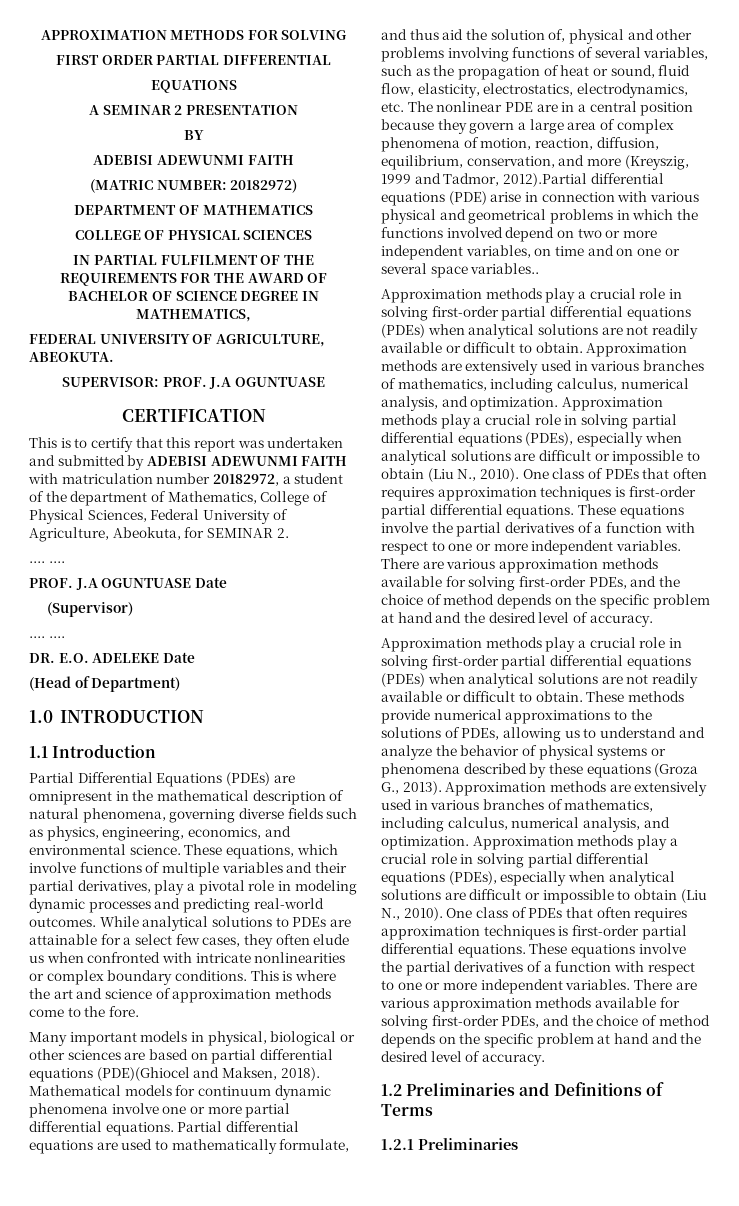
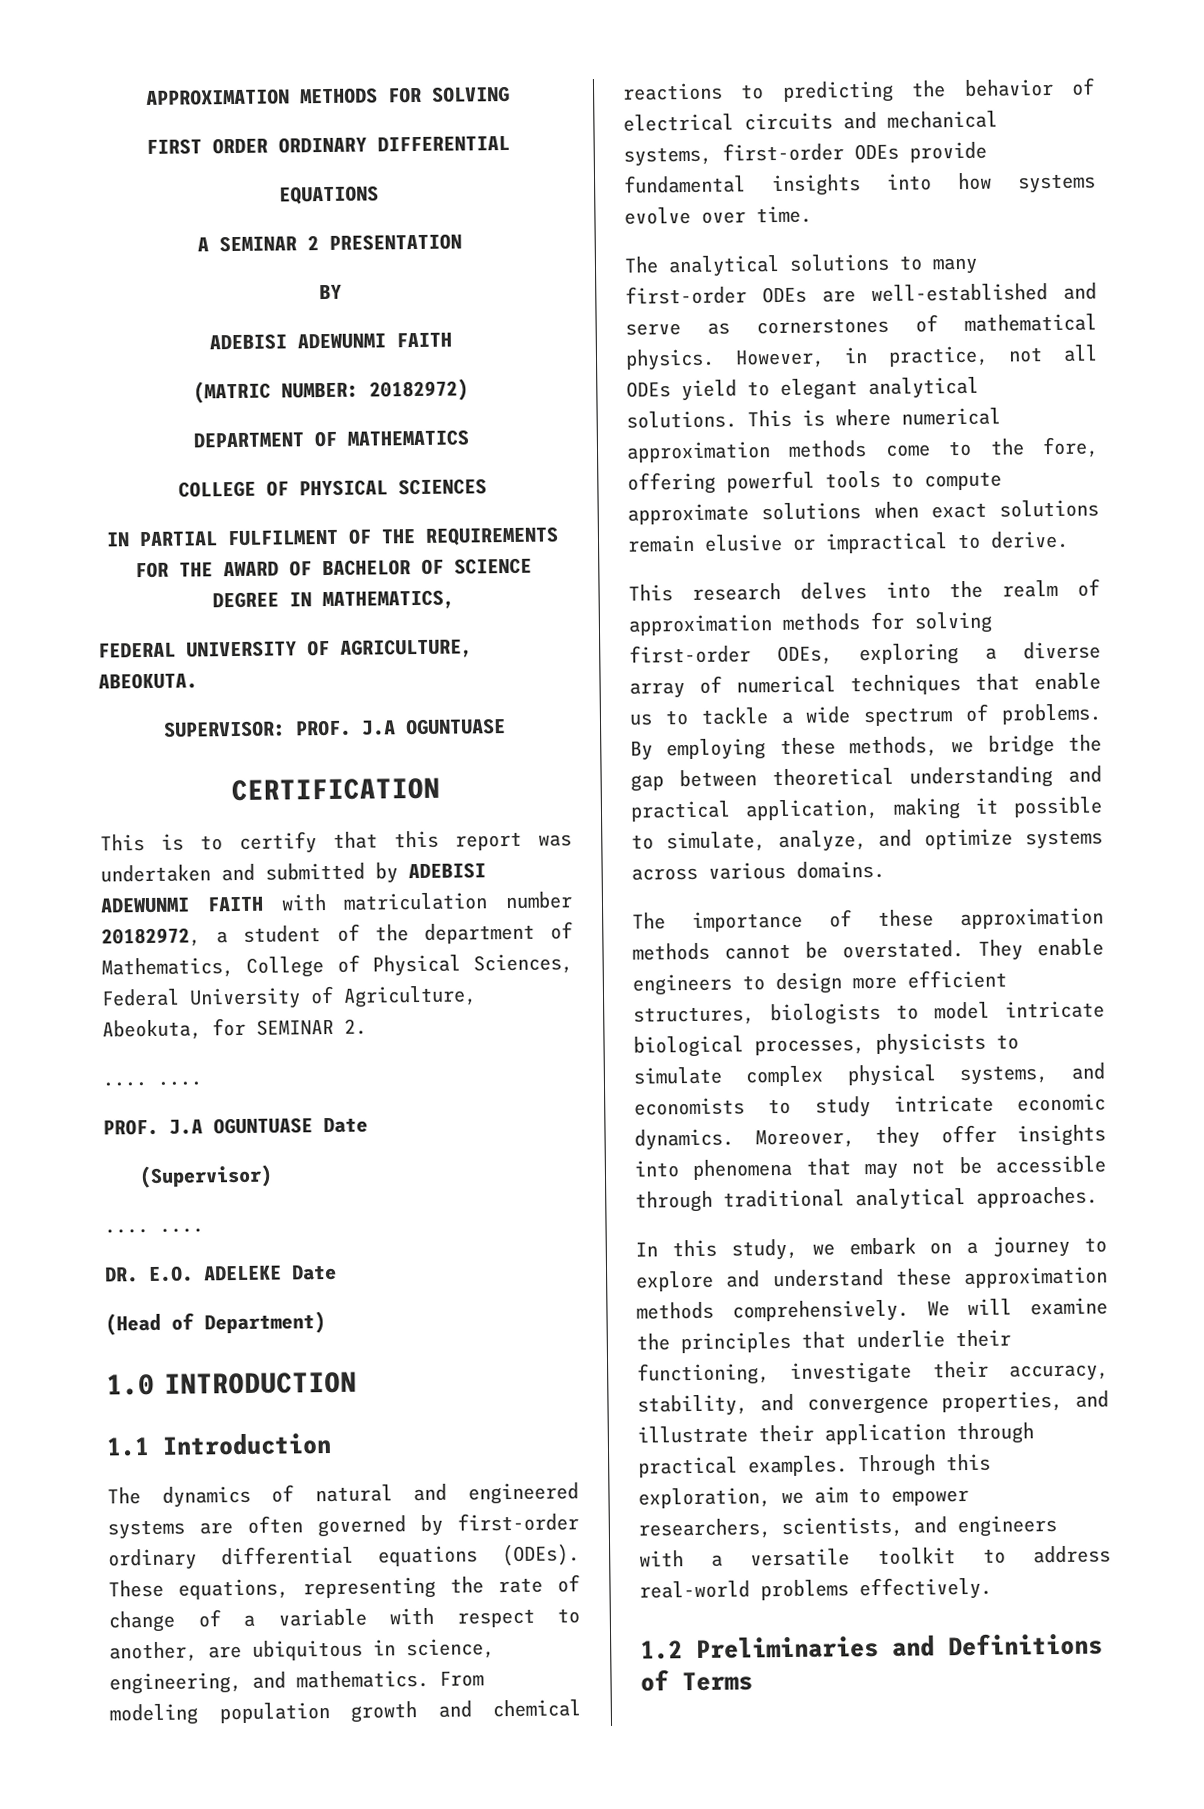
[156,55,220,65] PARTIAL -> [278,136,367,154] ORDINARY
[29,772,295,787] [29,790,345,805] [29,808,358,823] [29,826,291,841] [29,844,338,859] [29,862,347,877] [29,880,357,895] [29,898,324,913] [29,916,351,931] [29,934,350,949] [29,952,346,963] [29,970,336,985] [29,988,171,999] Partial Differential Equations (PDEs) are omnipresent in the mathematical description of natural phenomena, governing diverse fields such as physics, engineering, economics, and environmental science. These equations, which involve functions of multiple variables and their partial derivatives, play a pivotal role in modeling dynamic processes and predicting real-world outcomes. While analytical solutions to PDEs are attainable for a select few cases, they often elude us when confronted with intricate nonlinearities or complex boundary conditions. This is where the art and science of -> [107,1482,579,1508] [107,1512,579,1540] [108,1543,580,1571] [108,1574,580,1600] [108,1607,580,1633] [109,1638,495,1663] [109,1669,484,1695] [109,1699,581,1726] [622,77,1095,103] [623,110,998,132] [623,141,987,167] [623,172,1096,197] [624,205,812,225] [624,253,978,278] [625,282,1097,305] [625,313,1097,336] [625,344,1098,371] [626,376,979,402] [626,407,1001,429] The dynamics of natural and engineered systems are often governed by first-order ordinary differential equations (ODEs). These equations, representing the rate of change of a variable with respect to another, are ubiquitous in science, engineering, and mathematics. From modeling population growth and chemical reactions to predicting the behavior of electrical circuits and mechanical systems, first-order ODEs provide fundamental insights into how systems evolve over time. // The analytical solutions to many first-order ODEs are well-established and serve as cornerstones of mathematical physics. However, in practice, not all ODEs yield to elegant analytical solutions. This is where numerical
[108,1006,139,1017] [29,1031,355,1046] [29,1049,333,1064] [29,1067,320,1082] [29,1085,331,1100] [29,1103,291,1118] [29,1121,299,1136] [29,1139,350,1154] [381,29,693,44] [381,47,709,62] [381,65,691,80] [381,83,688,98] [381,101,694,116] [381,119,674,134] [381,137,659,152] [381,155,689,170] [381,173,664,187] [381,191,699,206] [381,209,698,224] [381,227,657,242] [381,245,680,260] [381,263,540,278] [381,288,682,303] [381,306,691,321] [381,324,698,339] [381,342,688,357] [381,360,704,375] [381,378,689,393] [381,396,663,411] [381,414,677,429] [381,432,682,447] [381,450,700,465] [381,468,707,482] [381,486,696,501] [381,504,684,519] [381,522,695,537] [381,540,681,555] [381,558,658,573] [381,576,680,591] [381,594,710,609] [381,612,653,627] [381,637,682,652] [381,655,691,670] [381,673,698,688] [381,691,684,702] [381,709,652,724] [381,727,705,742] [381,745,666,760] [381,763,699,778] [381,781,708,796] [381,799,654,812] [381,817,670,832] [381,835,678,850] [381,853,650,868] [381,871,675,886] [381,889,707,904] [381,907,688,922] [381,925,687,940] [381,943,686,958] [381,961,695,976] [381,979,697,994] [380,997,680,1012] [381,1015,710,1030] [381,1033,702,1048] [381,1051,545,1066] fore. // Many important models in physical, biological or other sciences are based on partial differential equations (PDE)(Ghiocel and Maksen, 2018). Mathematical models for continuum dynamic phenomena involve one or more partial differential equations. Partial differential equations are used to mathematically formulate, and thus aid the solution of, physical and other problems involving functions of several variables, such as the propagation of heat or sound, fluid flow, elasticity, electrostatics, electrodynamics, etc. The nonlinear PDE are in a central position because they govern a large area of complex phenomena of motion, reaction, diffusion, equilibrium, conservation, and more (Kreyszig, 1999 and Tadmor, 2012).Partial differential equations (PDE) arise in connection with various physical and geometrical problems in which the functions involved depend on two or more independent variables, on time and on one or several space variables.. // Approximation methods play a crucial role in solving first-order partial differential equations (PDEs) when analytical solutions are not readily available or difficult to obtain. Approximation methods are extensively used in various branches of mathematics, including calculus, numerical analysis, and optimization. Approximation methods play a crucial role in solving partial differential equations (PDEs), especially when analytical solutions are difficult or impossible to obtain (Liu N., 2010). One class of PDEs that often requires approximation techniques is first-order partial differential equations. These equations involve the partial derivatives of a function with respect to one or more independent variables. There are various approximation methods available for solving first-order PDEs, and the choice of method depends on the specific problem at hand and the desired level of accuracy. // Approximation methods play a crucial role in solving first-order partial differential equations (PDEs) when analytical solutions are not readily available or difficult to obtain. These methods provide numerical approximations to the solutions of PDEs, allowing us to understand and analyze the behavior of physical systems or phenomena described by these equations (Groza G., 2013). Approximation methods are extensively used in various branches of mathematics, including calculus, numerical analysis, and optimization. Approximation methods play a crucial role in solving partial differential equations (PDEs), especially when analytical solutions are difficult or impossible to obtain (Liu N., 2010). One class of PDEs that often requires approximation techniques is first-order partial differential equations. These equations involve the partial derivatives of a function with respect to one or more independent variables. There are various approximation methods available for solving first-order PDEs, and the choice of method depends on the specific problem at hand and the desired level of accuracy. -> [1042,436,1099,459] [627,470,1002,495] [627,499,1099,525] [627,530,1069,554] [628,578,1100,602] [628,611,993,636] [629,641,1101,666] [629,672,1101,699] [629,703,1102,727] [630,734,1102,761] [630,765,1102,792] [630,796,1103,822] [631,828,1103,853] [631,860,885,881] [632,907,1104,933] [632,938,1104,961] [632,969,1007,996] [633,1000,1105,1026] [633,1032,1019,1058] [633,1062,1105,1087] [634,1093,1106,1118] [634,1124,1106,1151] [634,1155,1106,1181] [635,1186,1098,1213] [635,1235,1107,1261] [636,1266,1108,1292] [636,1297,1108,1323] [636,1329,1011,1354] [637,1360,1109,1386] [637,1390,1109,1417] [637,1422,1034,1445] [638,1453,991,1478] [638,1486,969,1509] [638,1515,1057,1540] [639,1545,1111,1567] [639,1576,992,1601] fore, offering powerful tools to compute approximate solutions when exact solutions remain elusive or impractical to derive. // This research delves into the realm of approximation methods for solving first-order ODEs, exploring a diverse array of numerical techniques that enable us to tackle a wide spectrum of problems. By employing these methods, we bridge the gap between theoretical understanding and practical application, making it possible to simulate, analyze, and optimize systems across various domains. // The importance of these approximation methods cannot be overstated. They enable engineers to design more efficient structures, biologists to model intricate biological processes, physicists to simulate complex physical systems, and economists to study intricate economic dynamics. Moreover, they offer insights into phenomena that may not be accessible through traditional analytical approaches. // In this study, we embark on a journey to explore and understand these approximation methods comprehensively. We will examine the principles that underlie their functioning, investigate their accuracy, stability, and convergence properties, and illustrate their application through practical examples. Through this exploration, we aim to empower researchers, scientists, and engineers with a versatile toolkit to address real-world problems effectively.
[381,1138,518,1150] // 1.2.1 Preliminaries -> (753, 1681) none

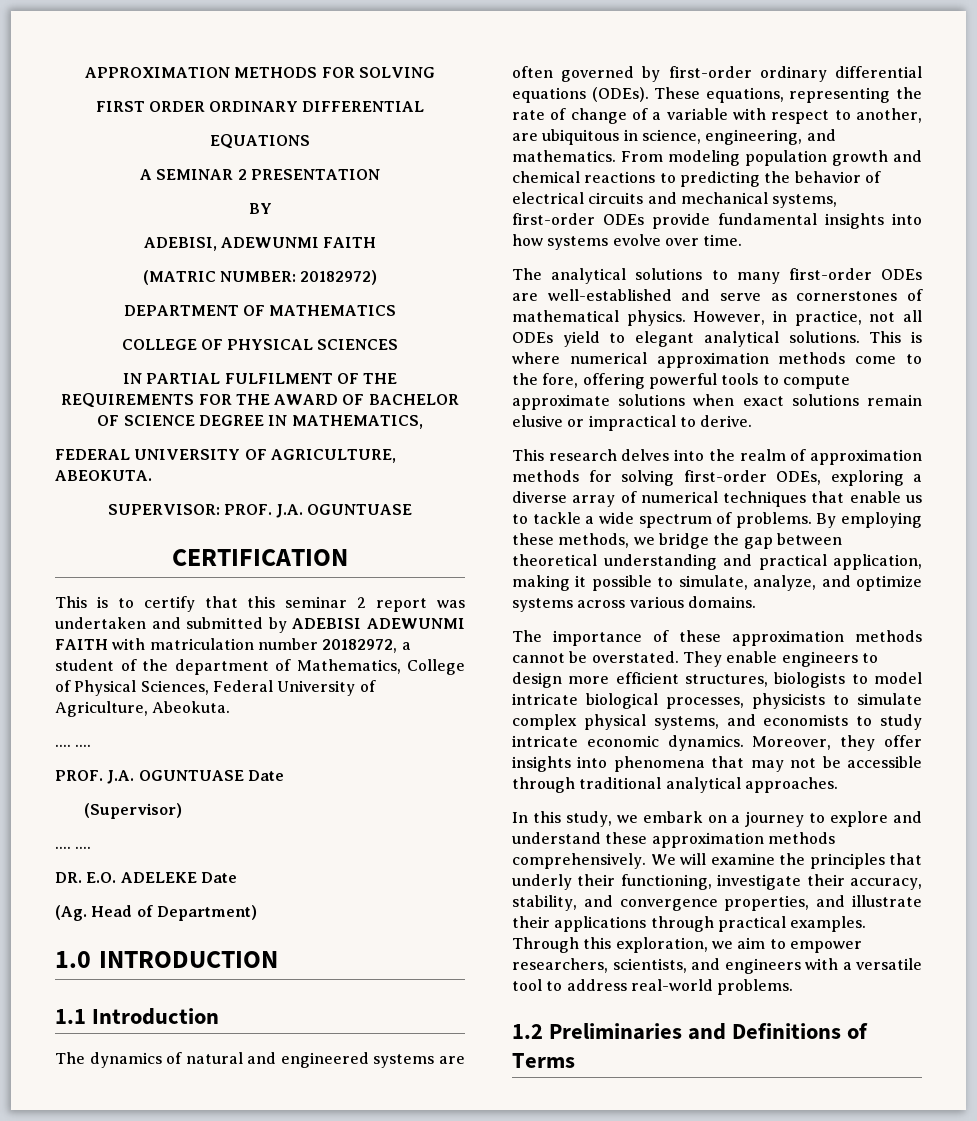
[208,333,287,351] ADEBISI -> [143,237,217,251] ADEBISI,
[361,720,396,736] J.A -> [276,504,304,518] J.A.
(439, 839) none -> [285,596,367,608] seminar 2
[102,1017,367,1041] Abeokuta, for SEMINAR 2. -> [152,701,231,713] Abeokuta.
[169,1119,203,1135] J.A -> [107,770,135,784] J.A.
[105,1312,161,1336] (Head -> [55,905,133,921] (Ag. Head
[856,1330,945,1349] underlie -> [512,874,572,890] underly
[824,1423,946,1445] application -> [554,916,647,932] applications
[877,1547,956,1566] toolkit -> [512,979,542,991] tool
[760,1576,992,1601] problems effectively. -> [717,979,794,995] problems.

